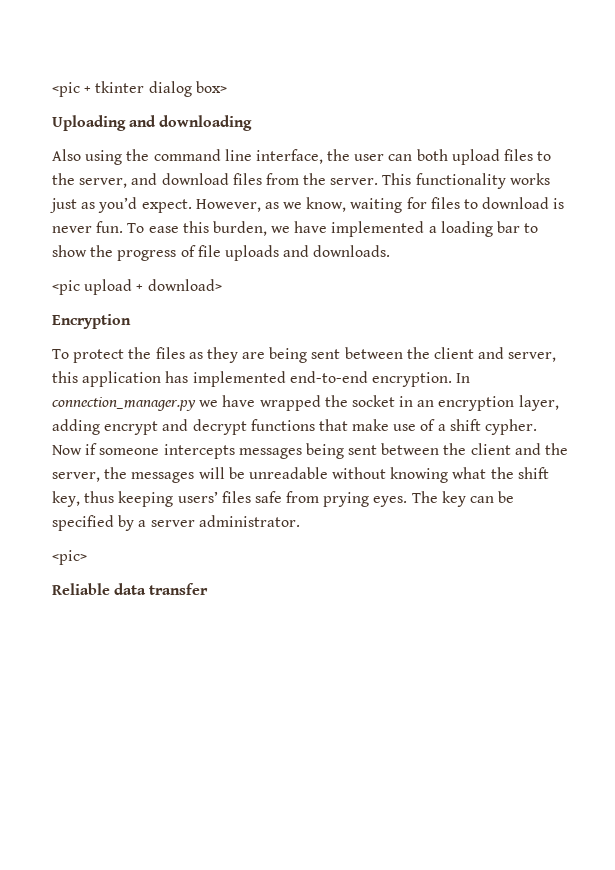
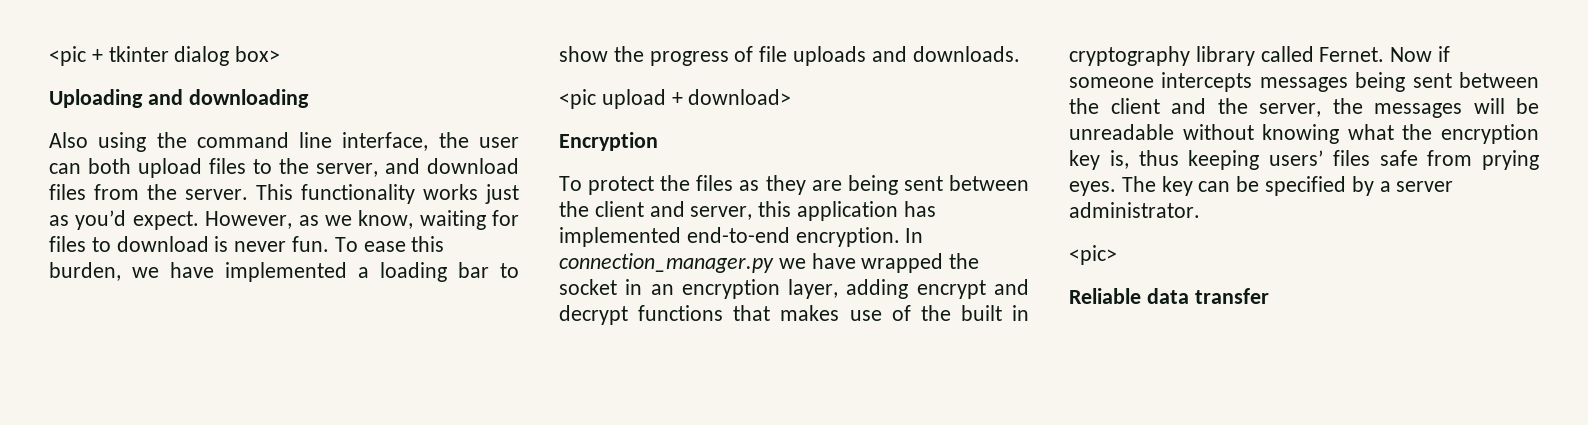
[352,419,390,431] make -> [780,305,840,321] makes
[437,419,538,435] a shift cypher. -> [920,305,1029,321] [1069,46,1385,66] the built in cryptography library called Fernet.
[517,467,549,479] [52,491,80,507] shift key, -> [1441,124,1539,144] [1069,150,1129,170] encryption key is,

